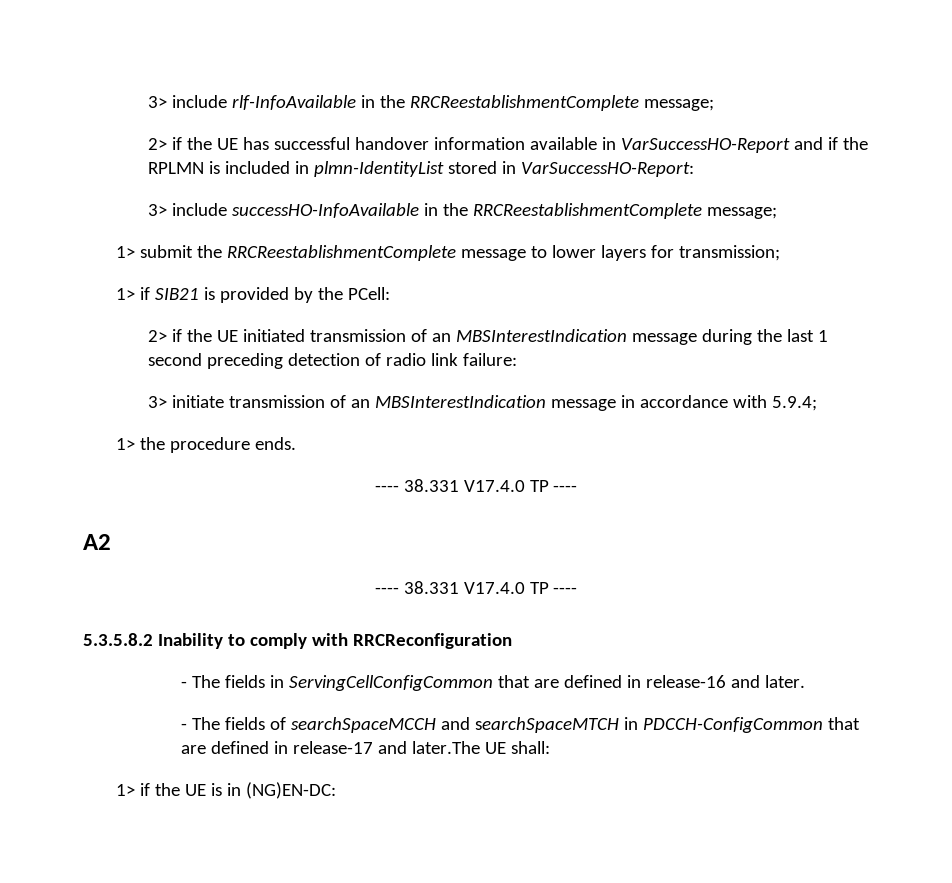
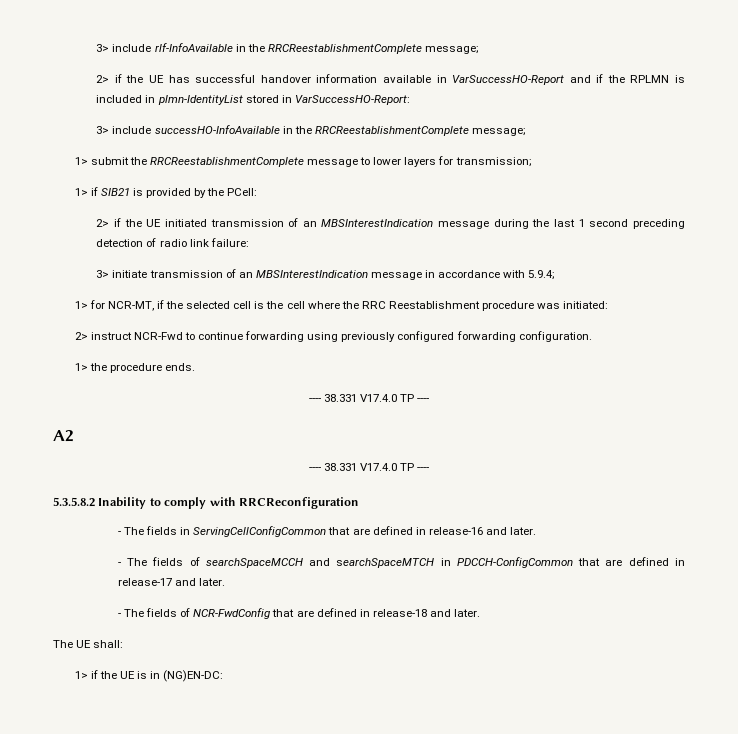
(818, 403) none -> [74,300,609,311] [74,331,592,342] // 1> for NCR-MT, if the selected cell is the cell where the RRC Reestablishment procedure was initiated: // 2> instruct NCR-Fwd to continue forwarding using previously configured forwarding configuration.
[411,741,480,754] later.The -> [199,578,226,586] [117,608,481,619] [53,640,73,648] later. // - The fields of NCR-FwdConfig that are defined in release-18 and later. // The

